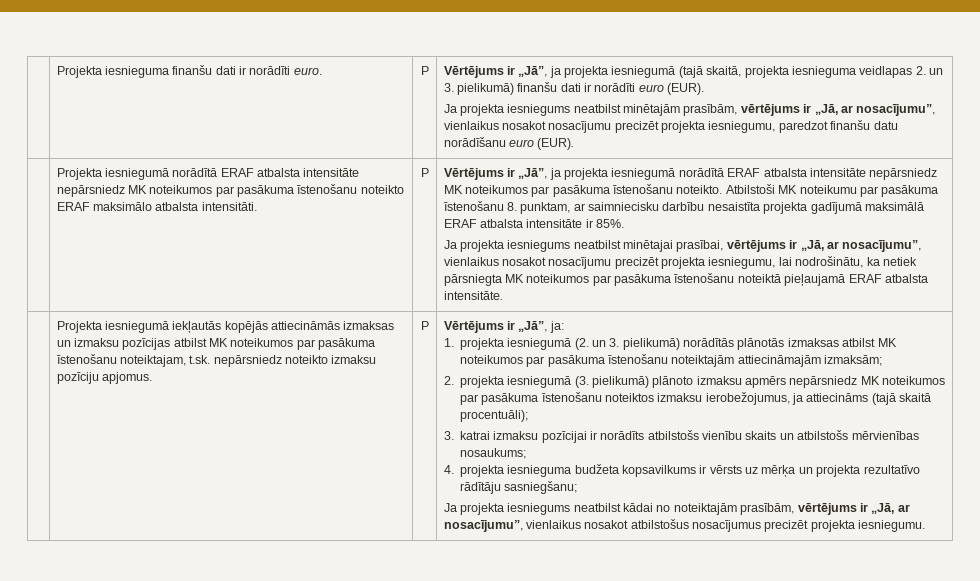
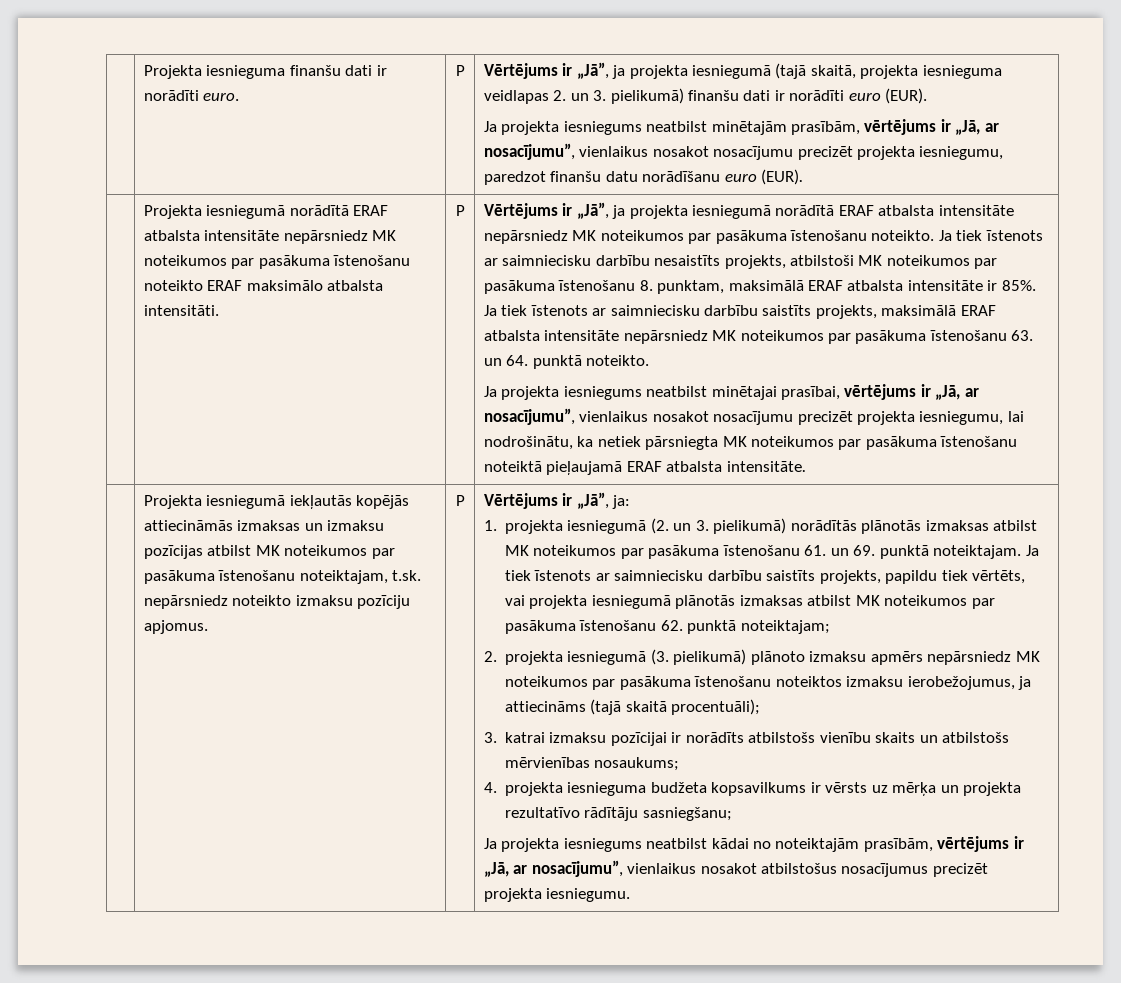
[725,184,857,194] Atbilstoši MK noteikumu -> [938,230,1043,241] [483,255,970,269] Ja tiek īstenots ar saimniecisku darbību nesaistīts projekts, atbilstoši MK noteikumos
[573,202,862,214] ar saimniecisku darbību nesaistīta projekta gadījumā -> (725, 287) none
(625, 223) none -> [483,305,996,319] [483,330,1034,344] [483,355,650,369] Ja tiek īstenots ar saimniecisku darbību saistīts projekts, maksimālā ERAF atbalsta intensitāte nepārsniedz MK noteikumos par pasākuma īstenošanu 63. un 64. punktā noteikto.
[671,355,883,367] noteiktajām attiecināmajām izmaksām; -> [804,545,1039,559] [504,570,1026,584] [504,595,995,609] [504,620,830,634] 61. un 69. punktā noteiktajam. Ja tiek īstenots ar saimniecisku darbību saistīts projekts, papildu tiek vērtēts, vai projekta iesniegumā plānotās izmaksas atbilst MK noteikumos par pasākuma īstenošanu 62. punktā noteiktajam;

